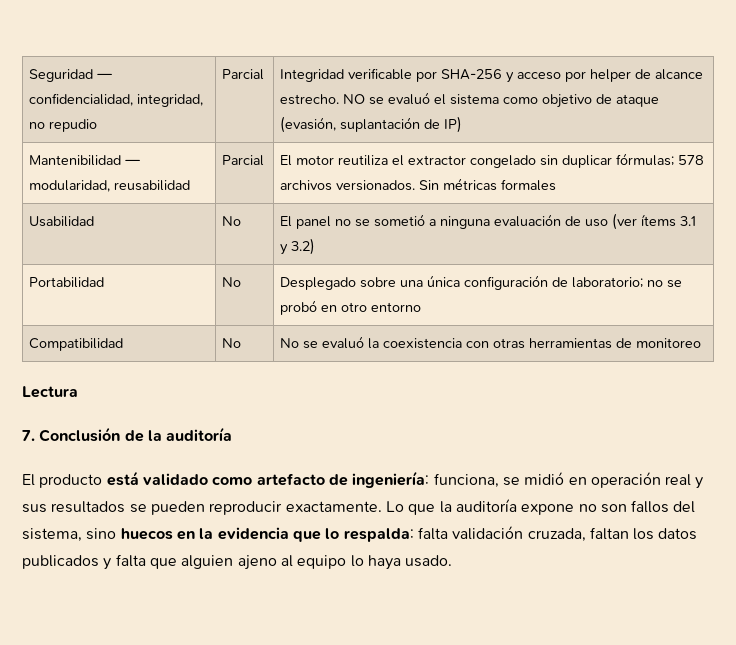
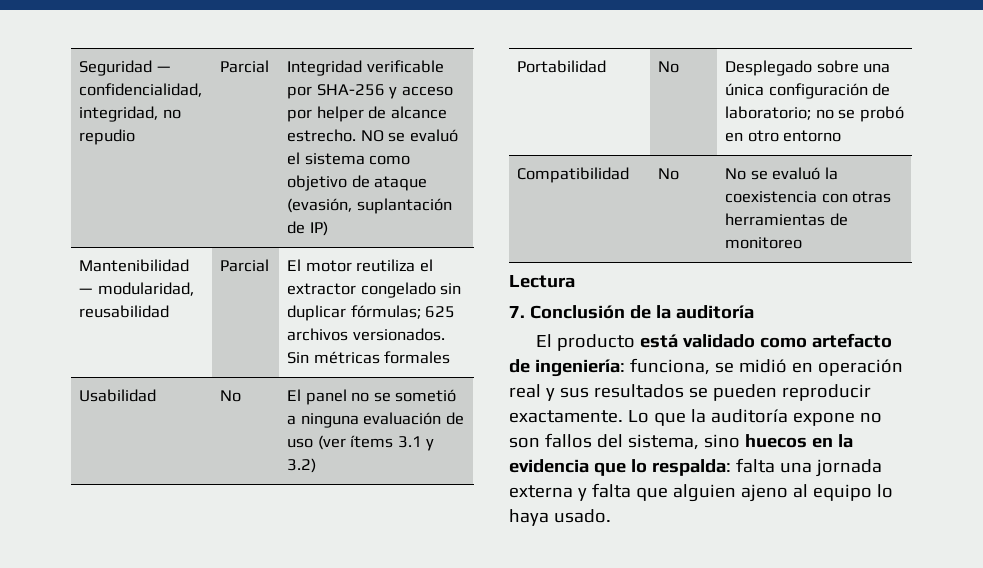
[678,155,705,165] 578 -> [425,306,456,318] 625
[452,526,698,542] [22,555,99,569] validación cruzada, faltan los datos publicados -> [779,459,882,477] [509,485,573,498] una jornada externa

